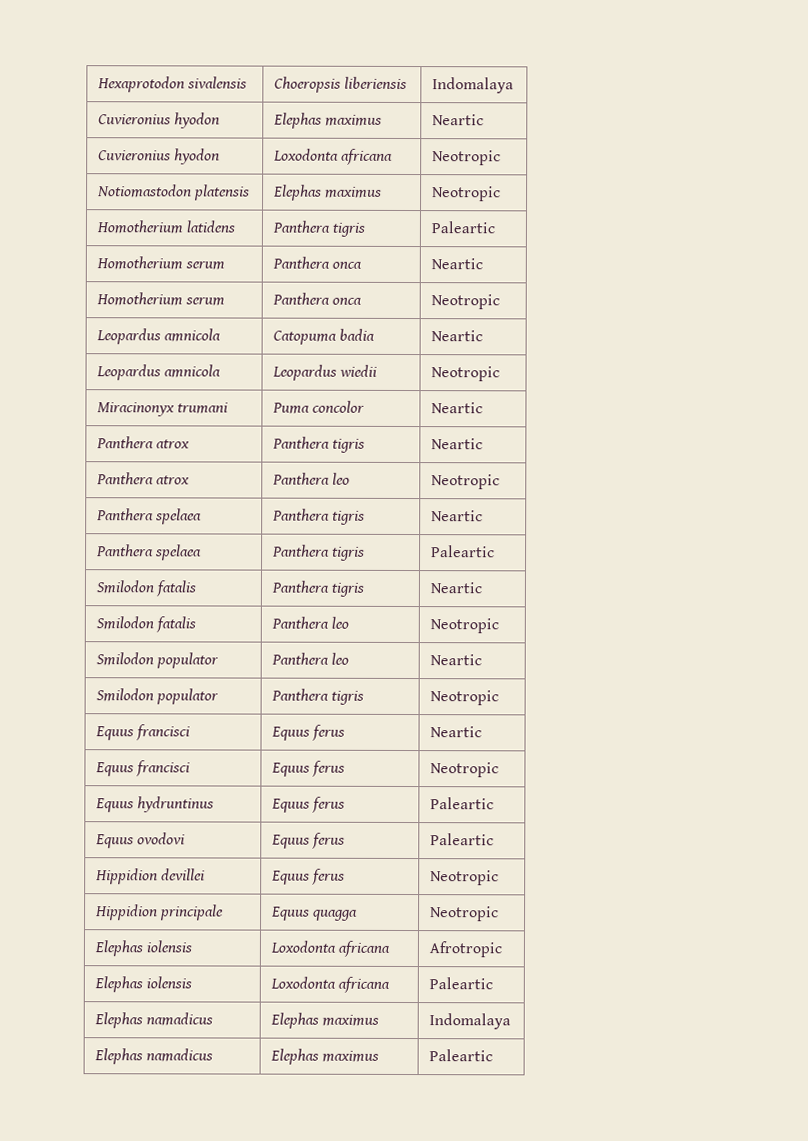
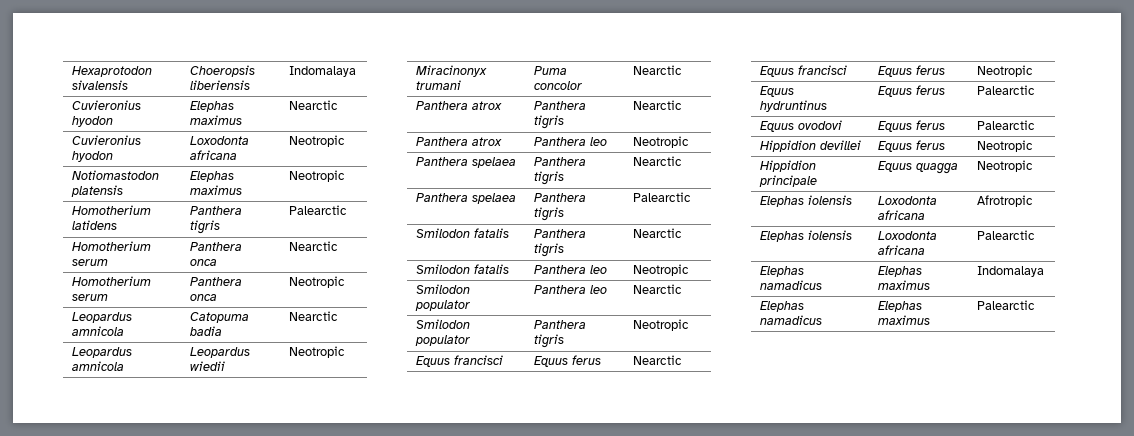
[431,114,484,126] Neartic -> [288,100,338,110] Nearctic
[430,221,495,234] [95,256,226,270] [271,256,363,269] [430,258,483,270] Paleartic // Homotherium serum | Panthera onca | Neartic -> [288,205,347,215] [71,241,151,251] [71,259,108,266] [189,242,242,251] [189,259,217,266] [288,241,338,251] Palearctic // Homotherium serum | Panthera onca | Nearctic
[430,330,483,342] Neartic -> [288,311,338,321] Nearctic
[430,402,483,414] Neartic -> [632,65,682,75] Nearctic
[430,438,483,450] Neartic -> [632,100,682,110] Nearctic
[430,510,483,522] [95,544,203,561] [271,544,366,561] [430,545,495,558] Neartic // Panthera spelaea | Panthera tigris | Paleartic -> [632,156,682,166] [415,193,516,204] [533,193,586,202] [533,207,564,221] [632,192,691,202] Nearctic // Panthera spelaea | Panthera tigris | Palearctic
[429,582,482,594] Neartic -> [632,228,682,238] Nearctic
[429,654,482,666] Neartic -> [632,284,682,294] Nearctic
[429,726,482,738] Neartic -> [632,355,682,365] Nearctic
[429,797,494,810] Paleartic -> [976,85,1035,95] Palearctic
[429,833,494,846] Paleartic -> [976,120,1035,130] Palearctic
[428,977,493,990] Paleartic -> [976,230,1035,240] Palearctic
[428,1049,493,1062] Paleartic -> [976,300,1035,310] Palearctic

